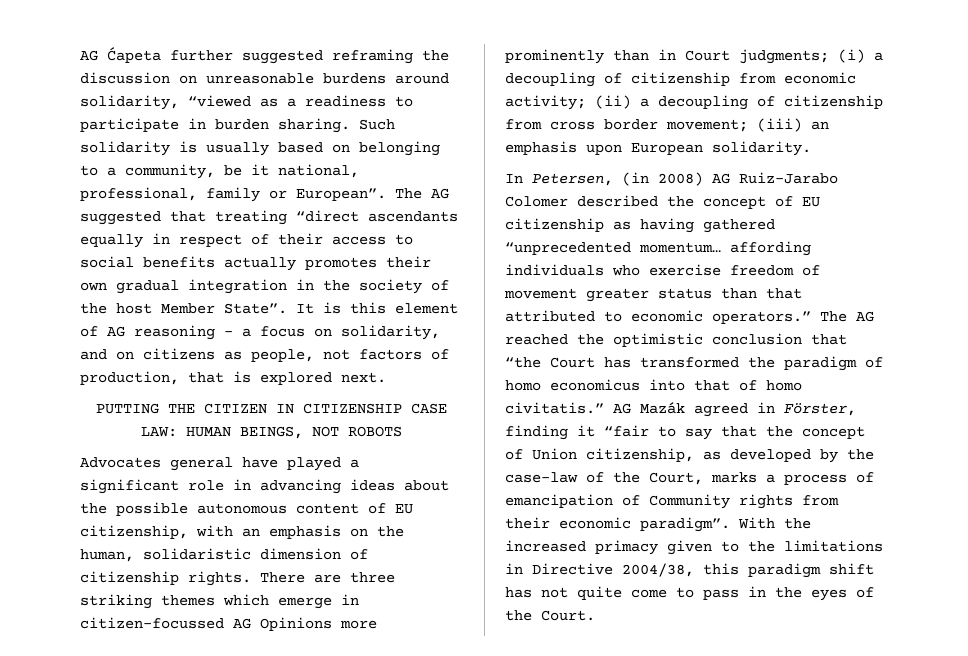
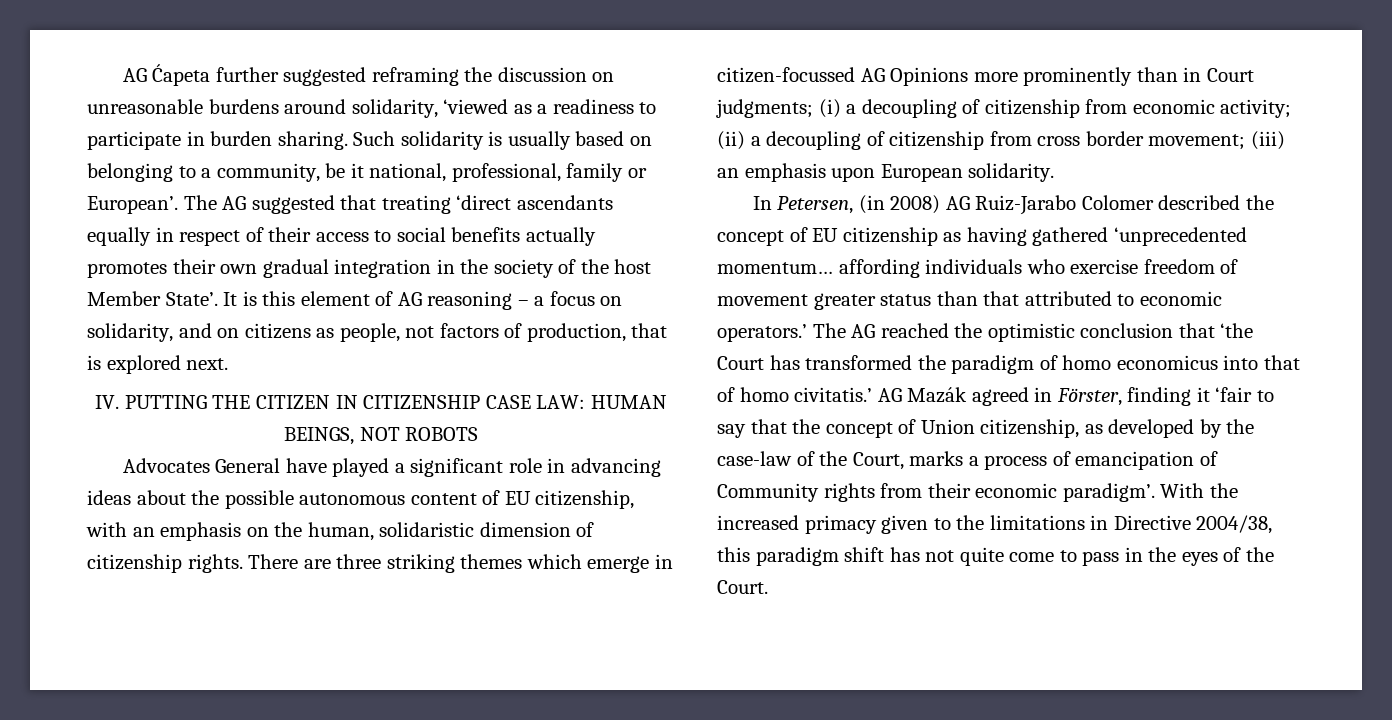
[188,95,251,107] “viewed -> [443,99,509,114] ‘viewed
[296,188,386,201] European”. -> [87,196,178,214] European’.
[296,210,359,222] “direct -> [456,195,512,210] ‘direct
[224,303,287,314] State”. -> [165,292,218,306] State’.
(386, 377) none -> [95,395,120,409] IV.
[170,457,233,471] general -> [215,458,281,473] General
[505,242,631,255] “unprecedented -> [1113,227,1247,246] ‘unprecedented
[712,311,811,324] operators.” -> [717,324,807,342] operators.’
[505,357,541,368] “the -> [1220,323,1254,338] ‘the
[505,402,604,414] civitatis.” -> [794,387,873,402] civitatis.’
[604,425,649,437] “fair -> [1215,387,1253,402] ‘fair
[640,517,730,532] paradigm”. -> [1062,483,1155,502] paradigm’.

